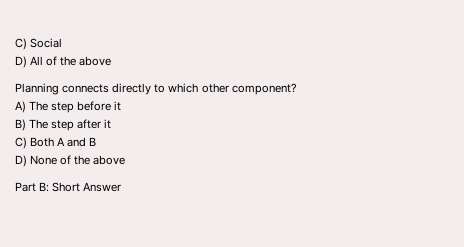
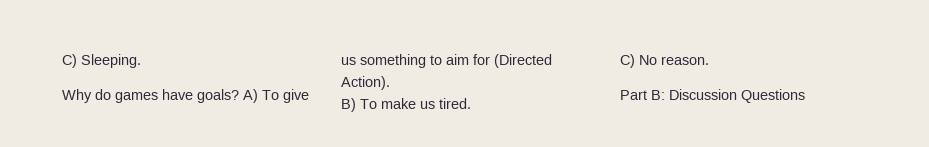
[15,38,63,50] [15,56,112,68] [15,83,297,95] [15,101,122,113] [15,119,112,131] [15,137,97,149] [15,155,126,167] C) Social // D) All of the above // Planning connects directly to which other component? // A) The step before it // B) The step after it // C) Both A and B // D) None of the above -> [62,54,141,68] [62,89,309,103] [341,54,552,68] [341,76,390,90] [341,98,471,112] [620,54,709,68] C) Sleeping. // Why do games have goals? A) To give us something to aim for (Directed Action). // B) To make us tired. // C) No reason.
[52,182,122,192] Short Answer -> [669,89,805,103] Discussion Questions

